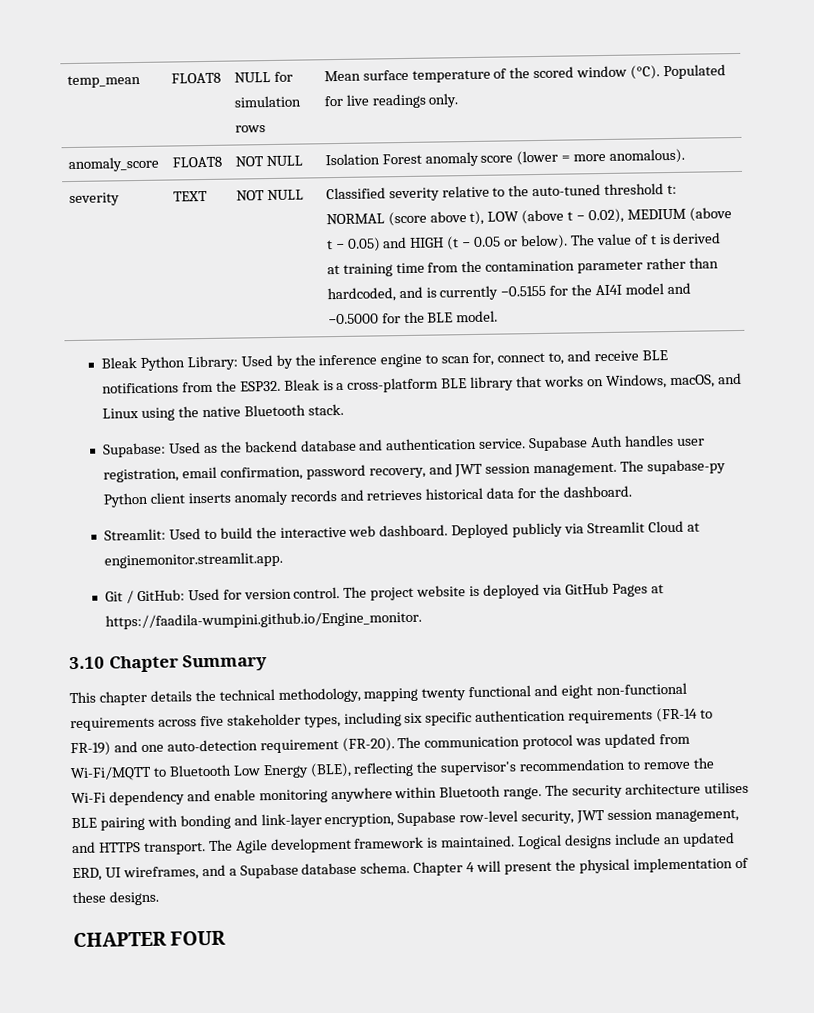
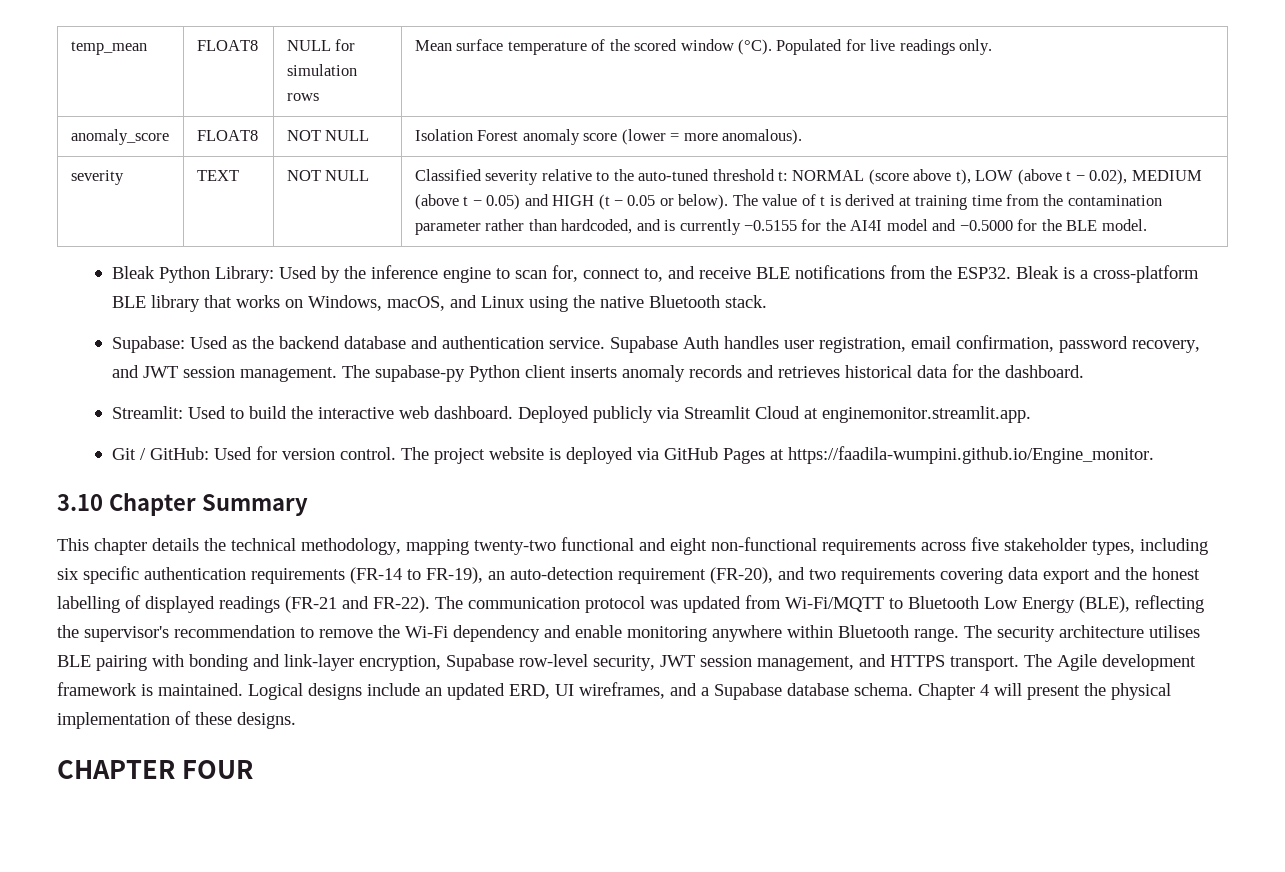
[421,688,467,701] twenty -> [474,540,556,555] twenty-two
[70,737,395,757] FR-19) and one auto-detection requirement (FR-20). -> [426,567,1200,584] [57,595,430,613] FR-19), an auto-detection requirement (FR-20), and two requirements covering data export and the honest labelling of displayed readings (FR-21 and FR-22).

